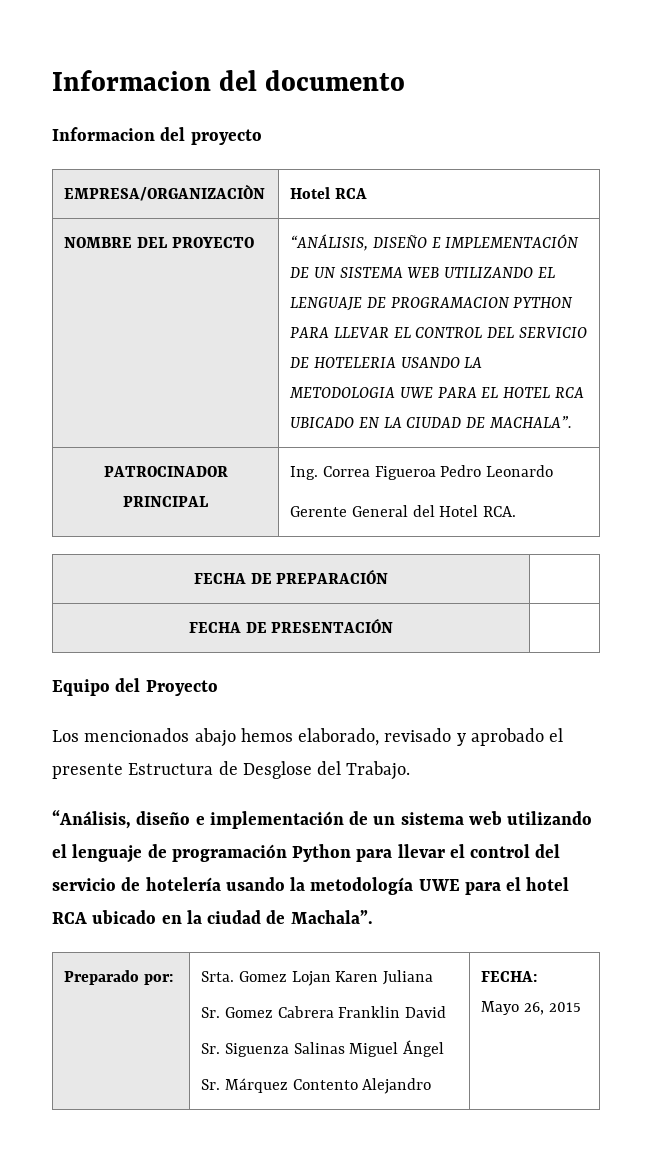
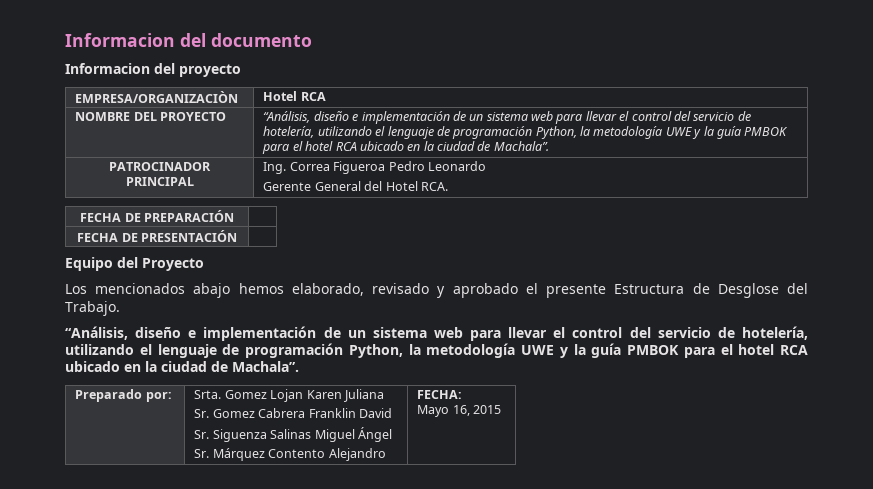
[290,234,580,251] [290,267,555,278] [290,297,574,311] [290,327,587,338] [290,357,483,368] [289,387,584,398] [290,416,572,428] “ANÁLISIS, DISEÑO E IMPLEMENTACIÓN DE UN SISTEMA WEB UTILIZANDO EL LENGUAJE DE PROGRAMACION PYTHON PARA LLEVAR EL CONTROL DEL SERVICIO DE HOTELERIA USANDO LA METODOLOGIA UWE PARA EL HOTEL RCA UBICADO EN LA CIUDAD DE MACHALA”. -> [263,111,751,124] [263,126,789,139] [262,141,549,154] “Análisis, diseño e implementación de un sistema web para llevar el control del servicio de hotelería, utilizando el lenguaje de programación Python, la metodología UWE y la guía PMBOK para el hotel RCA ubicado en la ciudad de Machala”.
[507,811,593,825] [52,844,561,863] [52,877,460,895] utilizando el lenguaje de programación Python para llevar el control del servicio de hotelería usando la metodología UWE -> [470,326,808,341] [65,343,679,358] para llevar el control del servicio de hotelería, utilizando el lenguaje de programación Python, la metodología UWE y la guía PMBOK
[523,1002,544,1015] 26, -> [452,405,470,416] 16,

